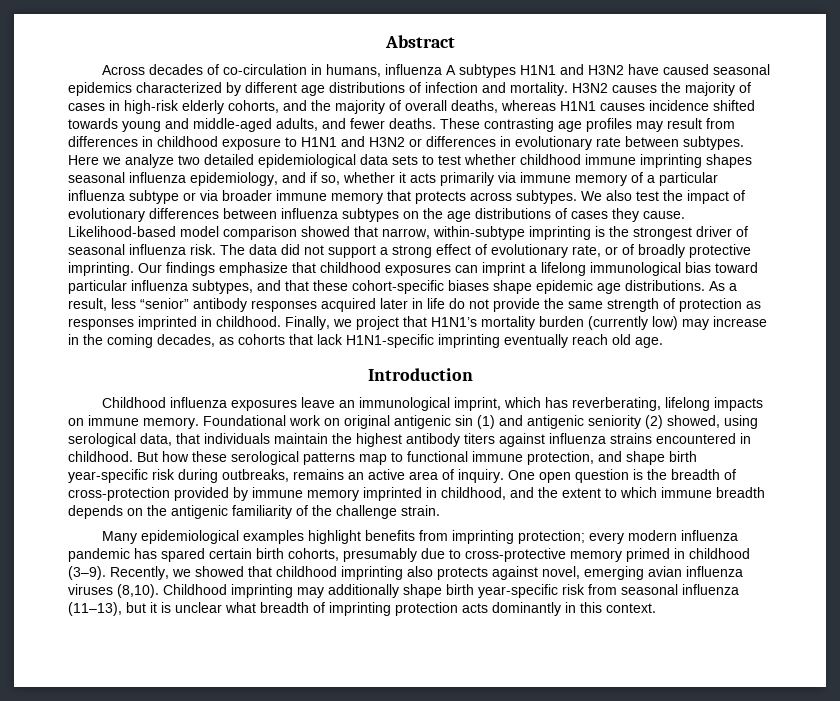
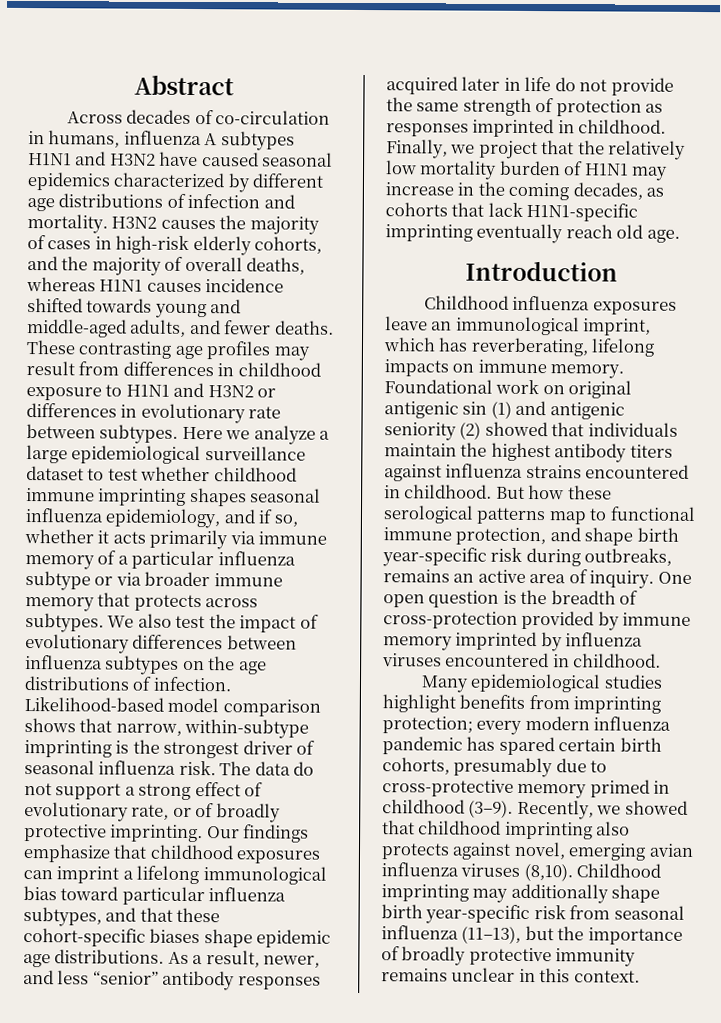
[178,154,418,168] two detailed epidemiological data sets -> [319,430,331,440] [26,445,306,465] [26,466,84,481] a large epidemiological surveillance dataset
[571,208,685,222] cases they cause. -> [152,676,232,692] infection.
[301,226,350,237] showed -> [24,718,76,733] shows
[281,244,300,255] did -> [293,761,315,776] do
(107, 304) none -> [263,955,321,968] [23,970,54,985] newer, and
[431,316,678,330] H1N1’s mortality burden (currently low) -> [577,140,687,160] [386,160,629,180] the relatively low mortality burden of H1N1
[667,415,758,429] [68,433,172,447] showed, using serological data, -> [484,421,548,437] showed
[426,487,765,500] [68,505,440,519] in childhood, and the extent to which immune breadth depends on the antigenic familiarity of the challenge strain. -> [540,632,644,652] [382,652,662,668] by influenza viruses encountered in childhood.
[242,530,304,544] examples -> [603,674,663,689] studies
[150,602,561,616] it is unclear what breadth of imprinting protection acts dominantly -> [557,926,683,945] [381,946,637,967] [381,967,516,982] the importance of broadly protective immunity remains unclear

